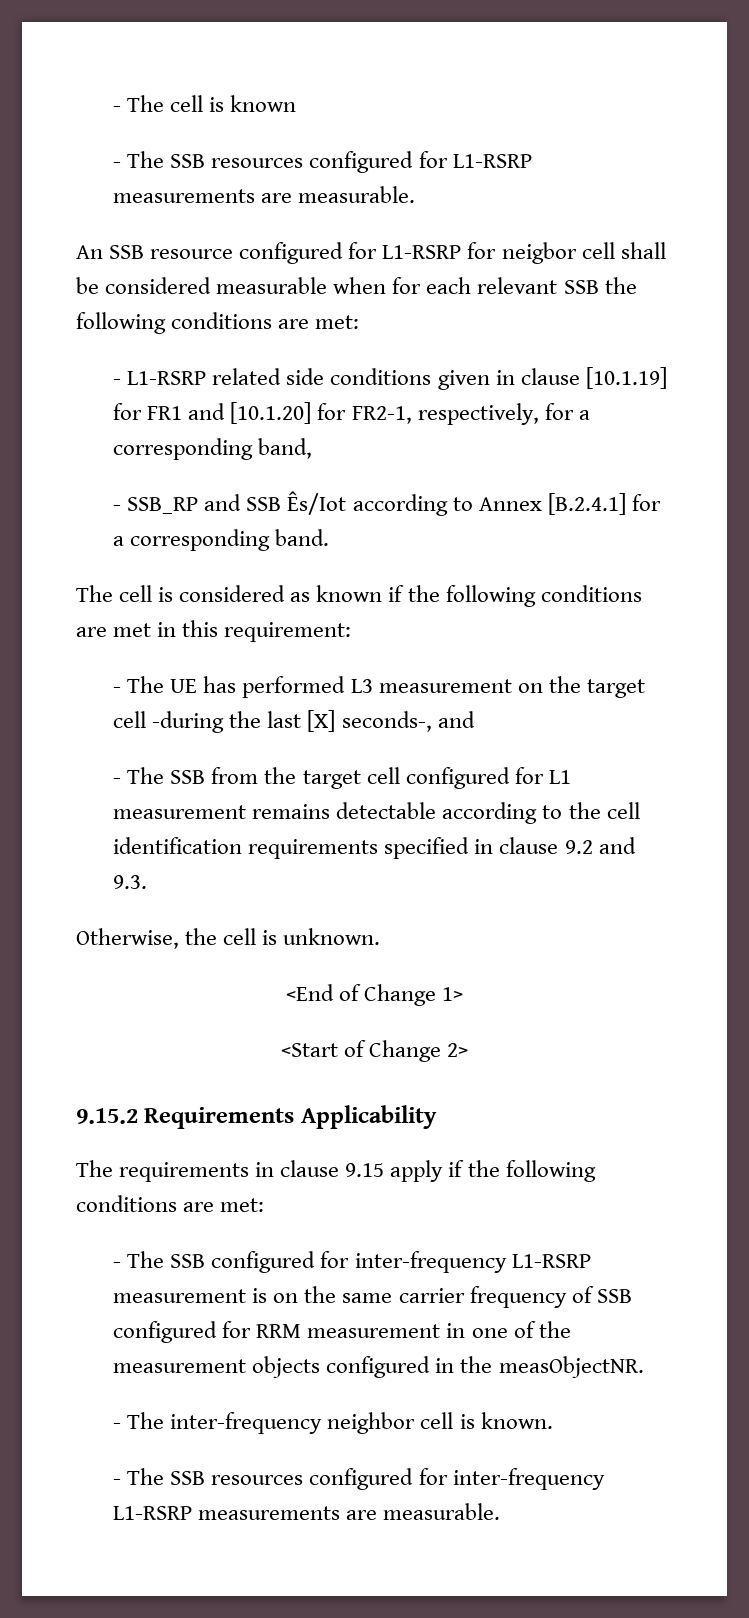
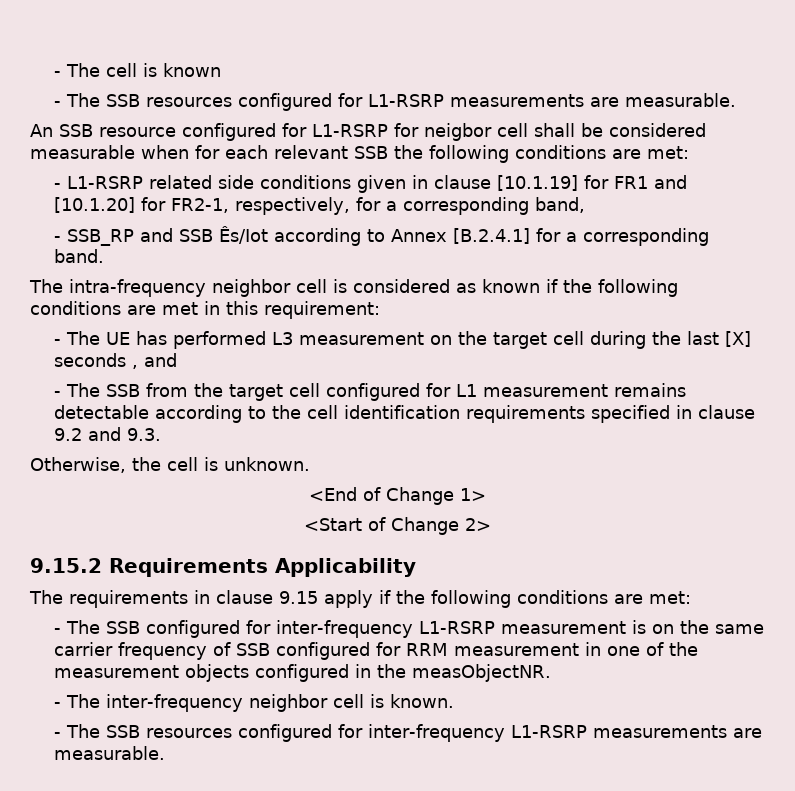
(113, 593) none -> [69,279,291,297] intra-frequency neighbor
[152,711,225,733] -during -> [590,331,647,349] during
[341,711,432,732] seconds-, -> [54,353,139,369] seconds ,

